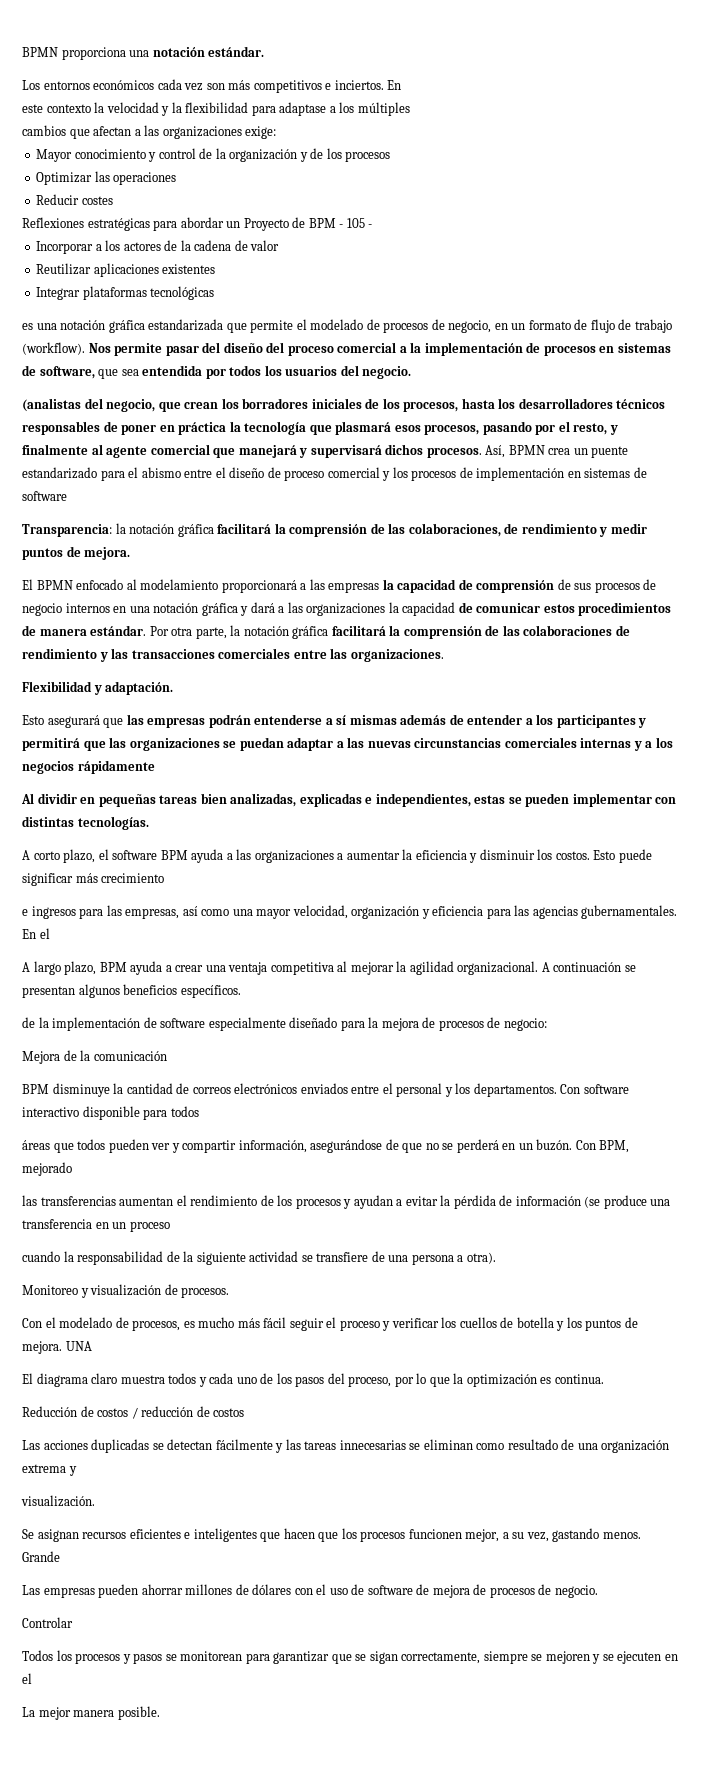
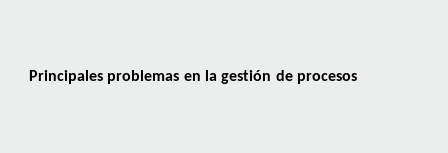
[22,46,265,60] [22,79,402,93] [22,102,410,116] [22,125,277,139] [36,148,391,162] [36,171,177,185] [36,194,113,205] [22,217,373,231] [36,240,280,254] [36,263,216,277] [36,286,215,300] [22,319,672,333] [22,342,671,356] [22,365,412,379] [22,398,666,412] [22,421,618,435] [22,444,629,458] [22,467,647,481] [22,491,67,501] [22,523,647,537] [22,546,131,560] [22,579,657,593] [22,602,672,616] [22,625,630,639] [22,648,444,662] [22,681,174,695] [22,714,647,728] [22,737,673,751] [22,760,155,774] [21,793,677,807] [22,816,149,830] [22,849,652,863] [22,873,165,886] [22,905,678,919] [22,928,50,939] [22,961,636,975] [22,984,241,998] [22,1017,547,1031] [22,1050,167,1064] [22,1083,629,1097] [22,1106,199,1120] [22,1139,630,1153] [22,1162,72,1176] [22,1195,671,1209] [22,1219,170,1232] [22,1251,496,1265] [22,1284,230,1298] [22,1317,638,1331] [22,1341,92,1354] [22,1373,604,1387] [22,1406,245,1419] [22,1439,670,1453] [22,1464,77,1476] [21,1495,95,1507] [22,1528,641,1542] [22,1551,60,1562] [22,1584,598,1598] [22,1617,73,1628] [22,1650,678,1664] [22,1673,32,1684] [22,1706,160,1720] BPMN proporciona una notación estándar. // Los entornos económicos cada vez son más competitivos e inciertos. En // este contexto la velocidad y la flexibilidad para adaptase a los múltiples // cambios que afectan a las organizaciones exige: // Mayor conocimiento y control de la organización y de los procesos // Optimizar las operaciones // Reducir costes // Reflexiones estratégicas para abordar un Proyecto de BPM - 105 - // Incorporar a los actores de la cadena de valor // Reutilizar aplicaciones existentes // Integrar plataformas tecnológicas // es una notación gráfica estandarizada que permite el modelado de procesos de negocio, en un formato de flujo de trabajo (workflow). Nos permite pasar del diseño del proceso comercial a la implementación de procesos en sistemas de software, que sea entendida por todos los usuarios del negocio. // (analistas del negocio, que crean los borradores iniciales de los procesos, hasta los desarrolladores técnicos responsables de poner en práctica la tecnología que plasmará esos procesos, pasando por el resto, y finalmente al agente comercial que manejará y supervisará dichos procesos. Así, BPMN crea un puente estandarizado para el abismo entre el diseño de proceso comercial y los procesos de implementación en sistemas de software // Transparencia: la notación gráfica facilitará la comprensión de las colaboraciones, de rendimiento y medir puntos de mejora. // El BPMN enfocado al modelamiento proporcionará a las empresas la capacidad de comprensión de sus procesos de negocio internos en una notación gráfica y dará a las organizaciones la capacidad de comunicar estos procedimientos de manera estándar. Por otra parte, la notación gráfica facilitará la comprensión de las colaboraciones de rendimiento y las transacciones comerciales entre las organizaciones. // Flexibilidad y adaptación. // Esto asegurará que las empresas podrán entenderse a sí mismas además de entender a los participantes y permitirá que las organizaciones se puedan adaptar a las nuevas circunstancias comerciales internas y a los negocios rápidamente // Al dividir en pequeñas tareas bien analizadas, explicadas e independientes, estas se pueden implementar con distintas tecnologías. // A corto plazo, el software BPM ayuda a las organizaciones a aumentar la eficiencia y disminuir los costos. Esto puede significar más crecimiento // e ingresos para las empresas, así como una mayor velocidad, organización y eficiencia para las agencias gubernamentales. En el // A largo plazo, BPM ayuda a crear una ventaja competitiva al mejorar la agilidad organizacional. A continuación se presentan algunos beneficios específicos. // de la implementación de software especialmente diseñado para la mejora de procesos de negocio: // Mejora de la comunicación // BPM disminuye la cantidad de correos electrónicos enviados entre el personal y los departamentos. Con software interactivo disponible para todos // áreas que todos pueden ver y compartir información, asegurándose de que no se perderá en un buzón. Con BPM, mejorado // las transferencias aumentan el rendimiento de los procesos y ayudan a evitar la pérdida de información (se produce una transferencia en un proceso // cuando la responsabilidad de la siguiente actividad se transfiere de una persona a otra). // Monitoreo y visualización de procesos. // Con el modelado de procesos, es mucho más fácil seguir el proceso y verificar los cuellos de botella y los puntos de mejora. UNA // El diagrama claro muestra todos y cada uno de los pasos del proceso, por lo que la optimización es continua. // Reducción de costos / reducción de costos // Las acciones duplicadas se detectan fácilmente y las tareas innecesarias se eliminan como resultado de una organización extrema y // visualización. // Se asignan recursos eficientes e inteligentes que hacen que los procesos funcionen mejor, a su vez, gastando menos. Grande // Las empresas pueden ahorrar millones de dólares con el uso de software de mejora de procesos de negocio. // Controlar // Todos los procesos y pasos se monitorean para garantizar que se sigan correctamente, siempre se mejoren y se ejecuten en el // La mejor manera posible. -> [29,70,357,84] Principales problemas en la gestión de procesos

